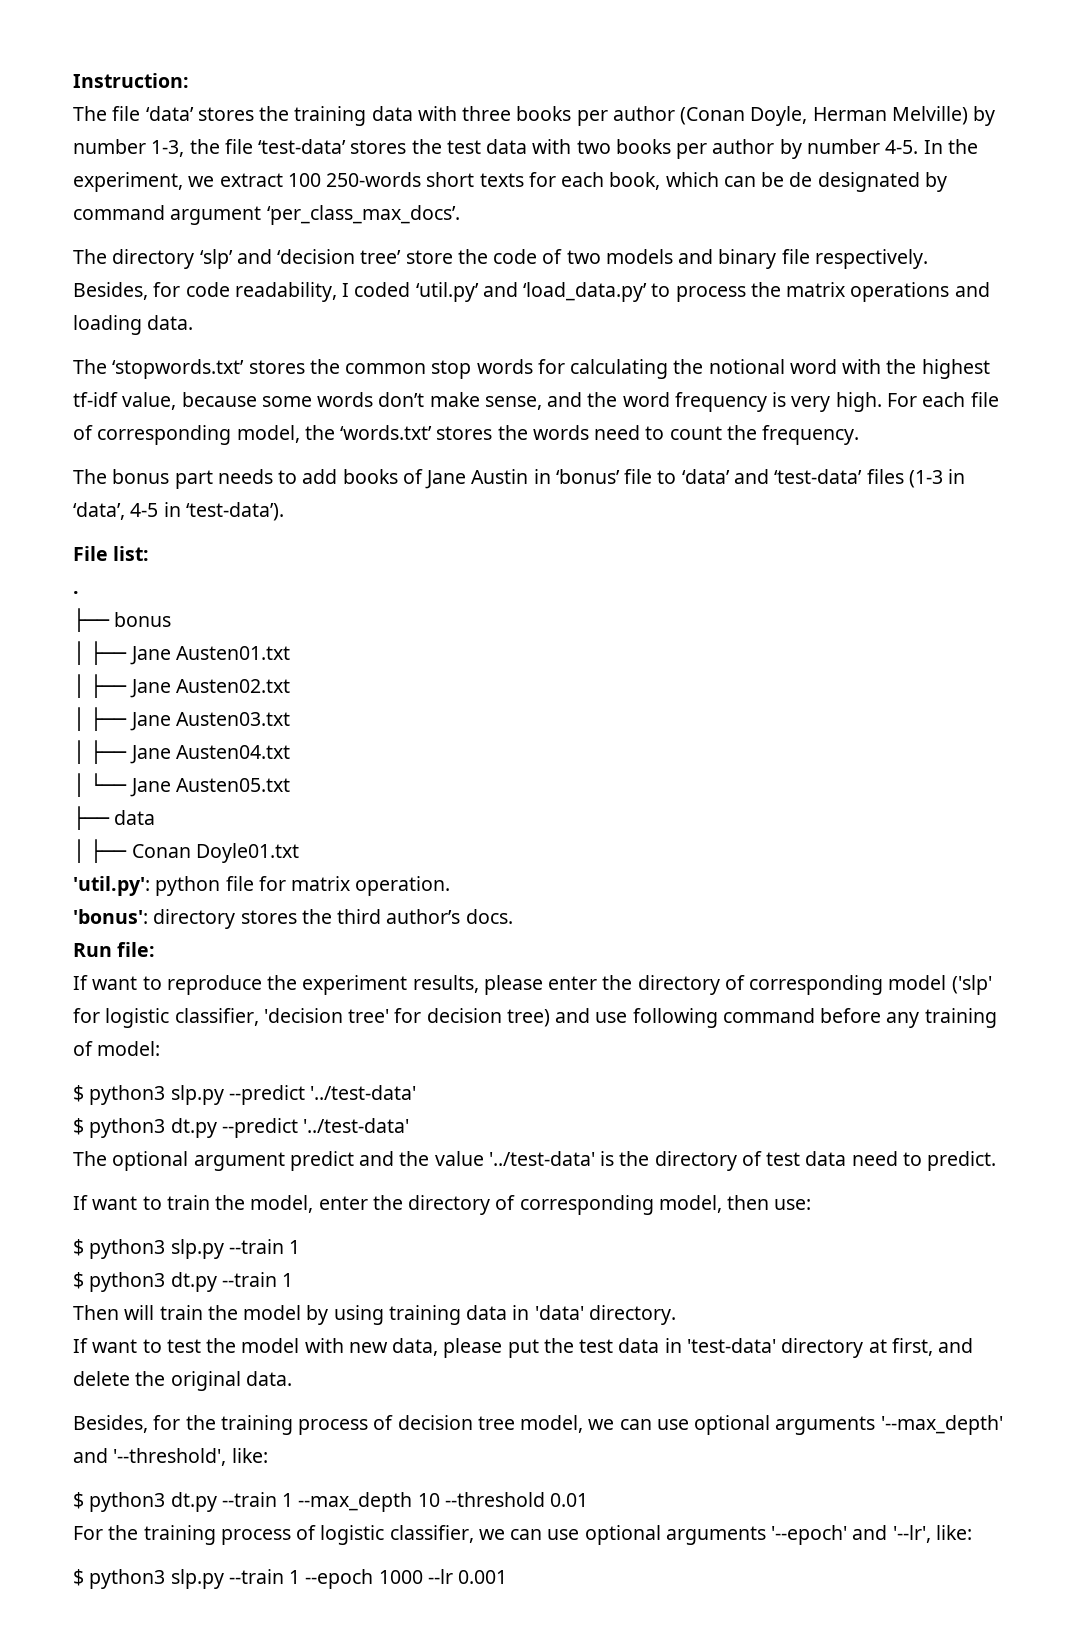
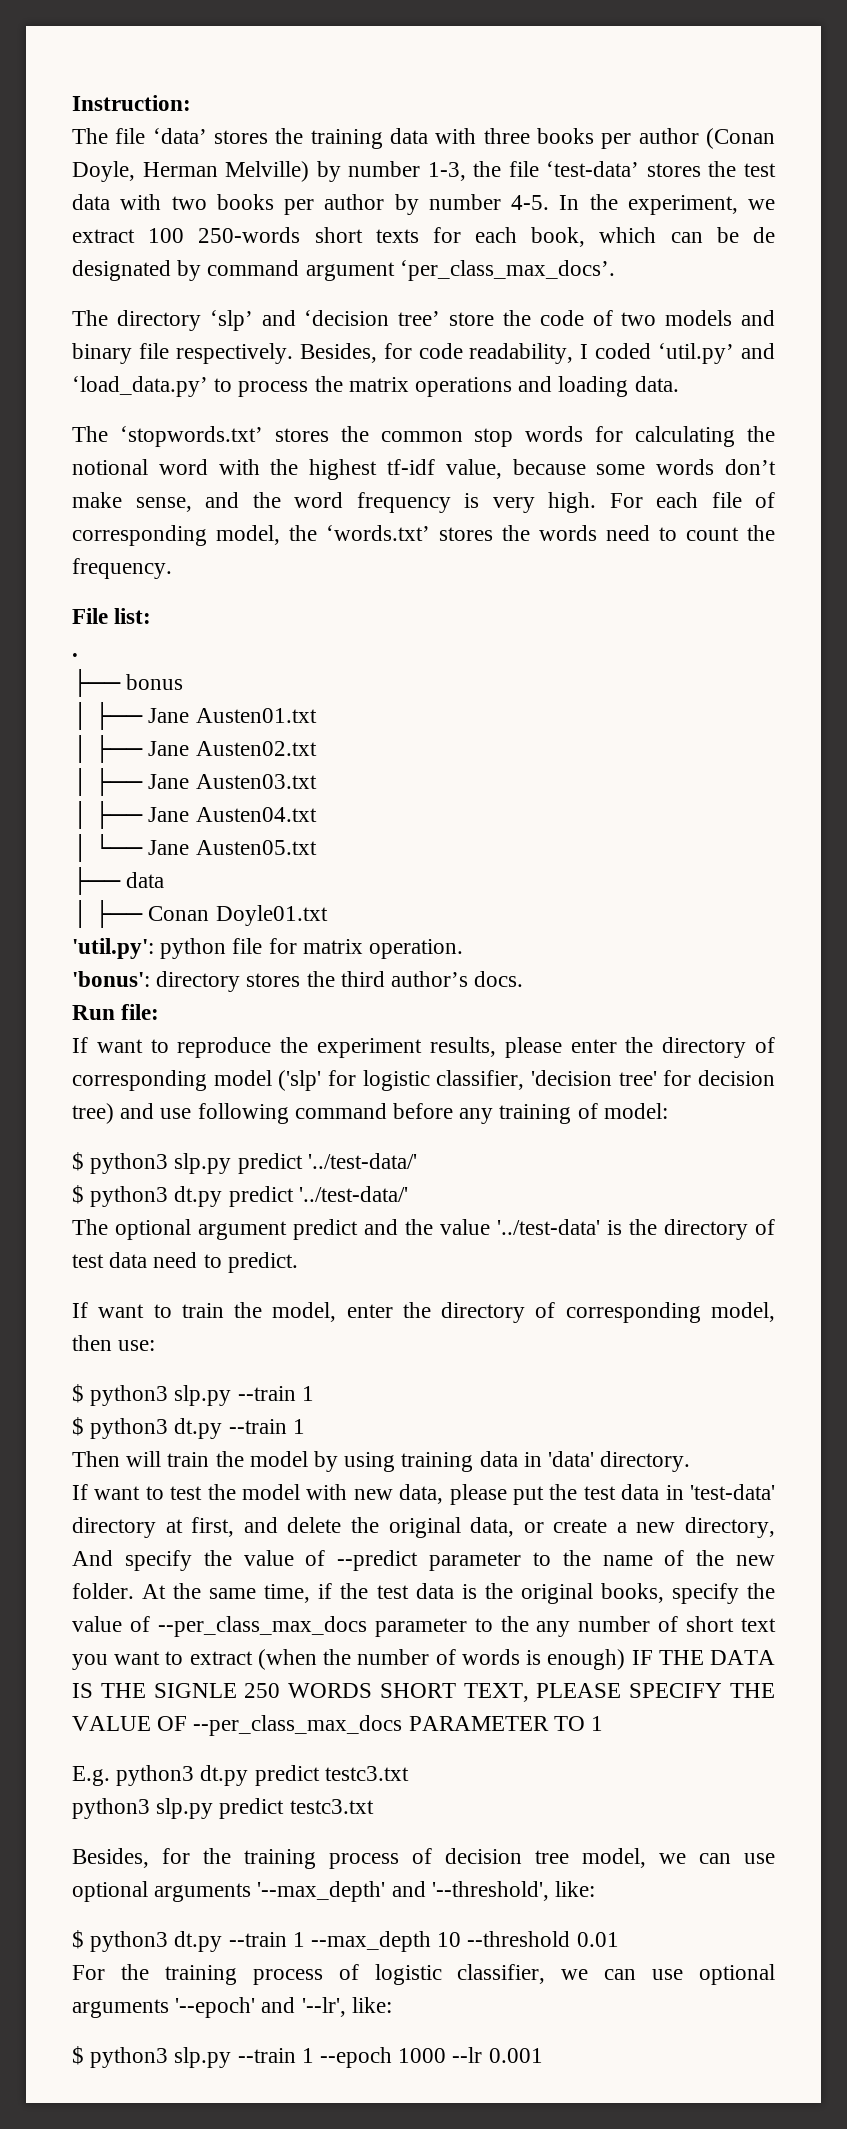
[73,469,966,489] [73,502,284,521] // The bonus part needs to add books of Jane Austin in ‘bonus’ file to ‘data’ and ‘test-data’ files (1-3 in ‘data’, 4-5 in ‘test-data’). -> (172, 568) none
[228,1085,417,1105] [73,1118,410,1138] --predict '../test-data' // $ python3 dt.py --predict '../test-data' -> [237,1153,417,1174] [72,1185,408,1207] predict '../test-data/' // $ python3 dt.py predict '../test-data/'
[245,1371,292,1386] data. -> [470,1517,776,1538] [72,1550,776,1571] [72,1583,775,1604] [72,1616,776,1637] [72,1649,776,1670] [72,1683,775,1702] [72,1715,604,1736] [72,1765,409,1786] [72,1798,374,1819] data, or create a new directory, And specify the value of --predict parameter to the name of the new folder. At the same time, if the test data is the original books, specify the value of --per_class_max_docs parameter to the any number of short text you want to extract (when the number of words is enough) IF THE DATA IS THE SIGNLE 250 WORDS SHORT TEXT, PLEASE SPECIFY THE VALUE OF --per_class_max_docs PARAMETER TO 1 // E.g. python3 dt.py predict testc3.txt // python3 slp.py predict testc3.txt

